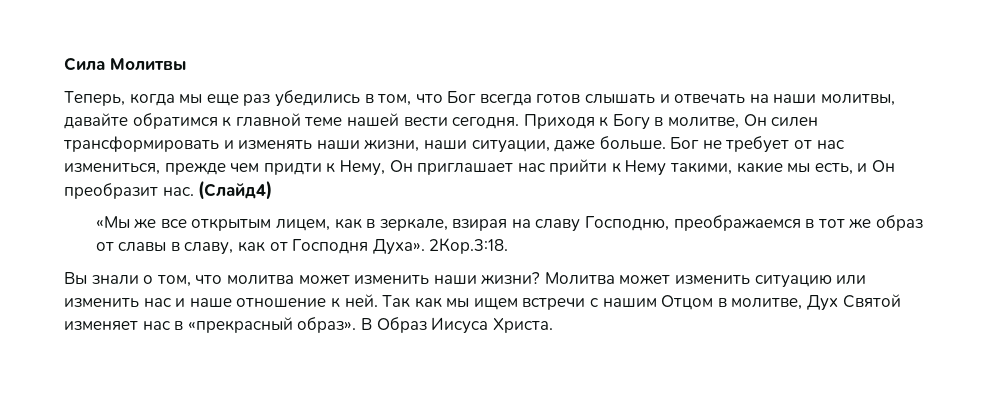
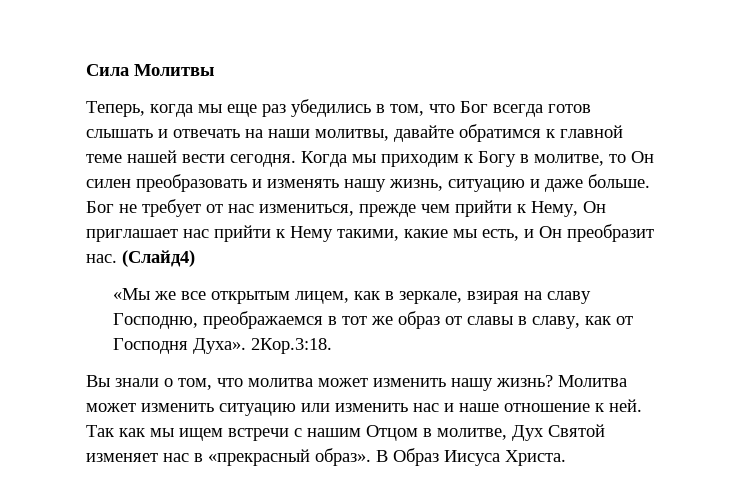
[523,114,595,129] Приходя -> [301,151,459,167] Когда мы приходим
(740, 123) none -> [609,154,626,163] то
[63,136,219,152] трансформировать -> [136,174,247,192] преобразовать
[316,139,550,153] наши жизни, наши ситуации, -> [344,179,540,192] нашу жизнь, ситуацию и
[263,163,322,175] придти -> [455,200,512,217] прийти
[433,272,541,285] наши жизни? -> [451,375,553,391] нашу жизнь?

